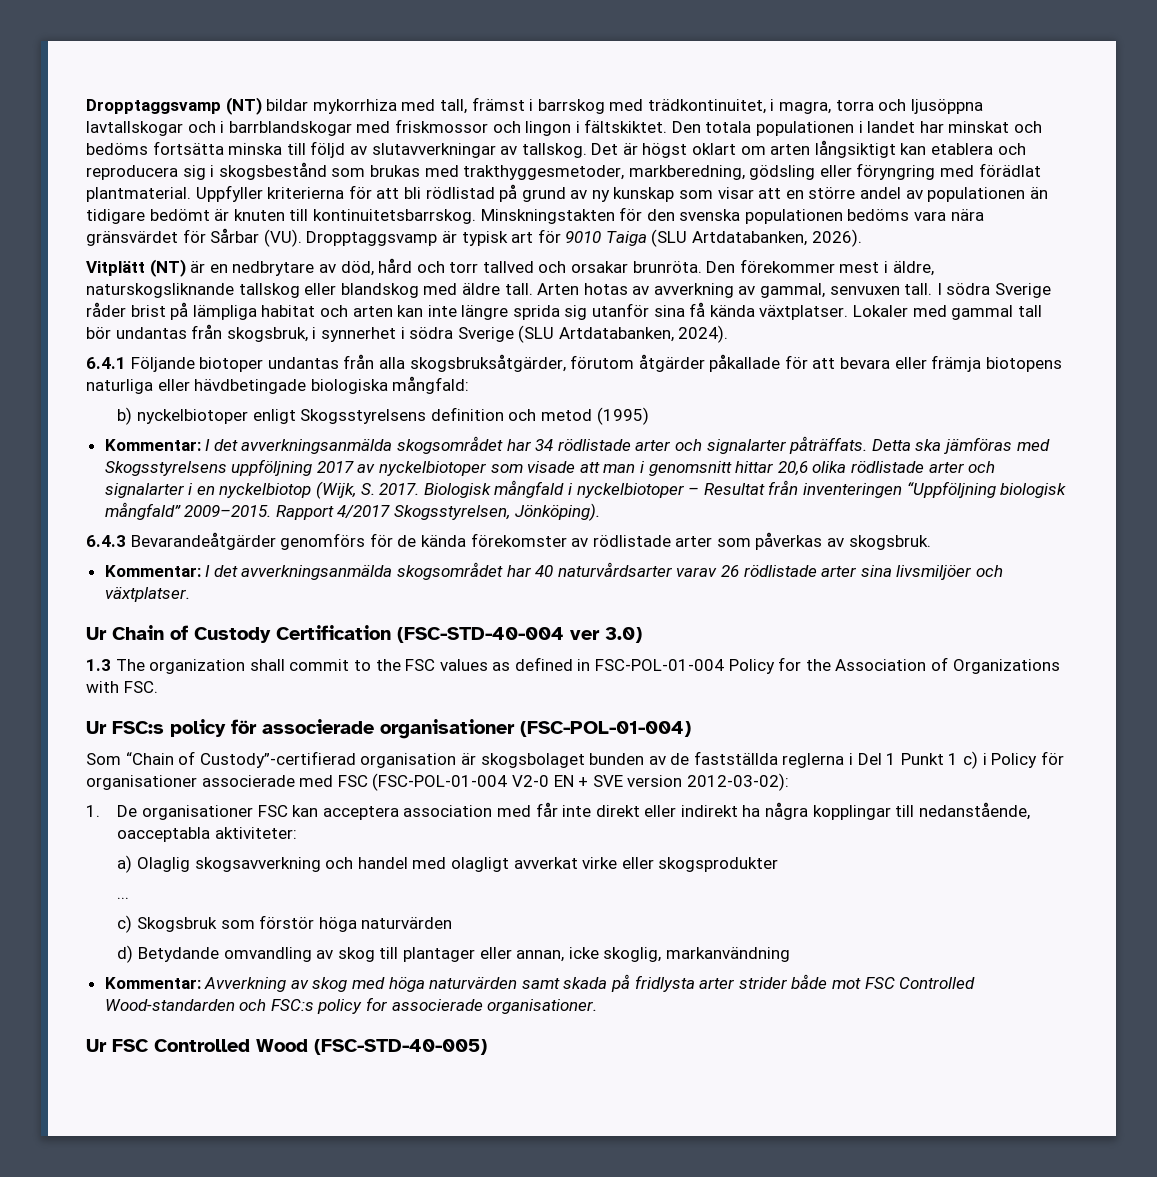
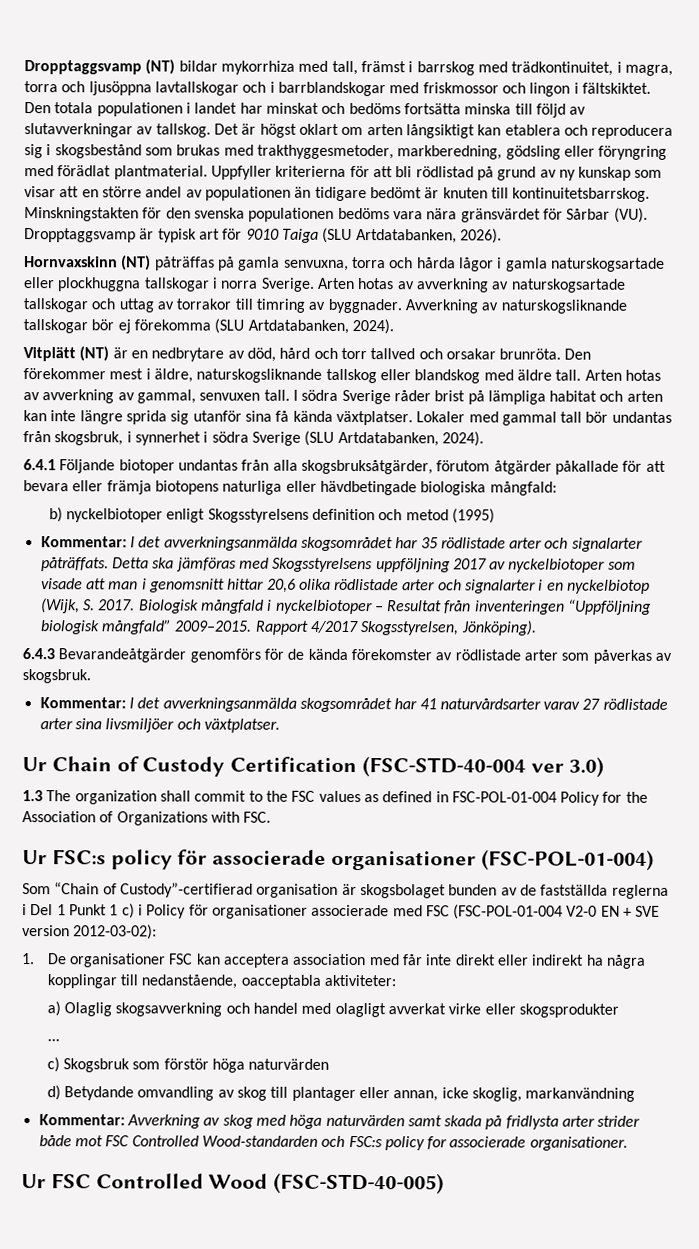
(862, 238) none -> [24,255,665,272] [23,277,626,293] [23,298,627,314] [23,318,394,335] // Hornvaxskinn (NT) påträffas på gamla senvuxna, torra och hårda lågor i gamla naturskogsartade eller plockhuggna tallskogar i norra Sverige. Arten hotas av avverkning av naturskogsartade tallskogar och uttag av torrakor till timring av byggnader. Avverkning av naturskogsliknande tallskogar bör ej förekomma (SLU Artdatabanken, 2024).
[535,439,554,451] 34 -> [420,537,438,549] 35
[535,565,554,577] 40 -> [419,698,437,710] 41
[721,565,740,577] 26 -> [582,698,601,710] 27

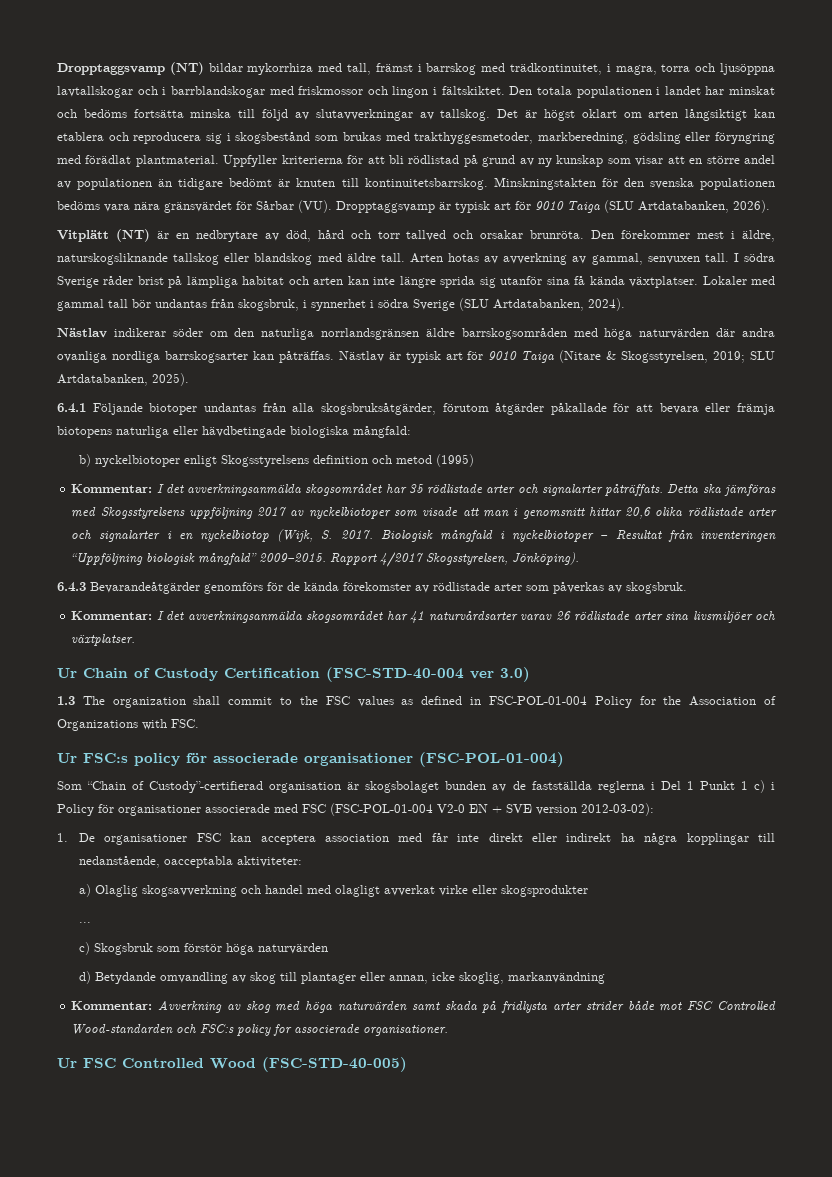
[24,255,665,272] [23,277,626,293] [23,298,627,314] [23,318,394,335] // Hornvaxskinn (NT) påträffas på gamla senvuxna, torra och hårda lågor i gamla naturskogsartade eller plockhuggna tallskogar i norra Sverige. Arten hotas av avverkning av naturskogsartade tallskogar och uttag av torrakor till timring av byggnader. Avverkning av naturskogsliknande tallskogar bör ej förekomma (SLU Artdatabanken, 2024). -> (770, 206) none
(484, 439) none -> [57,328,775,340] [57,350,775,363] [57,373,189,386] // Nästlav indikerar söder om den naturliga norrlandsgränsen äldre barrskogsområden med höga naturvärden där andra ovanliga nordliga barrskogsarter kan påträffas. Nästlav är typisk art för 9010 Taiga (Nitare & Skogsstyrelsen, 2019; SLU Artdatabanken, 2025).
[582,698,601,710] 27 -> [555,611,571,620] 26

